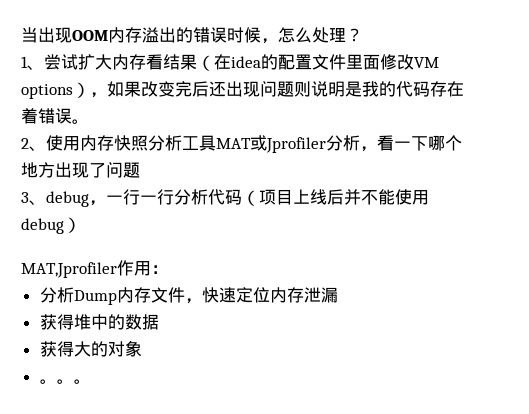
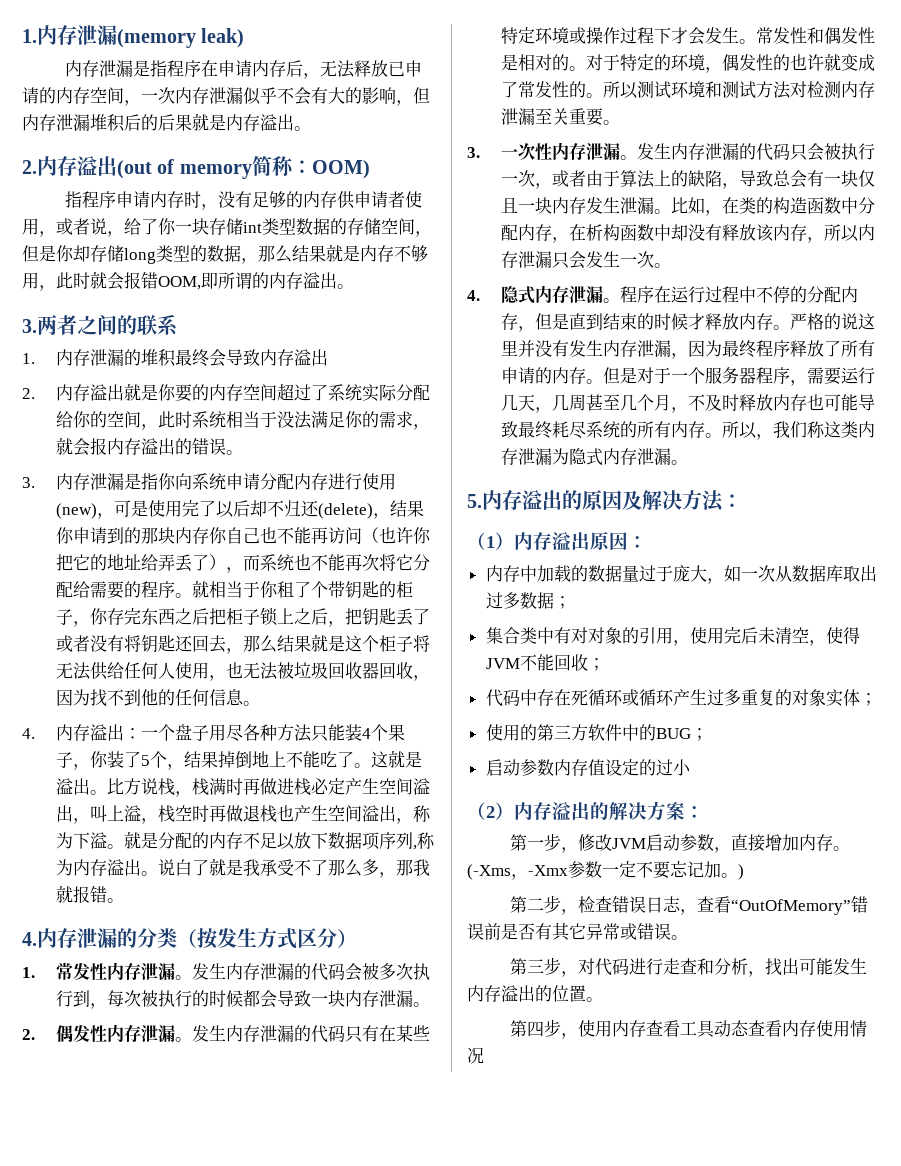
[21,27,363,44] [21,54,439,71] [21,81,464,99] [21,108,89,124] [21,135,462,153] [21,162,140,178] [21,189,429,207] [21,217,81,234] [21,260,168,278] [39,287,338,305] [39,314,159,330] [39,340,142,357] [39,379,91,384] 当出现OOM内存溢出的错误时候，怎么处理？ // 1、尝试扩大内存看结果（在idea的配置文件里面修改VM options），如果改变完后还出现问题则说明是我的代码存在着错误。 // 2、使用内存快照分析工具MAT或Jprofiler分析，看一下哪个地方出现了问题 // 3、debug，一行一行分析代码（项目上线后并不能使用debug） // MAT,Jprofiler作用： // 分析Dump内存文件，快速定位内存泄漏 // 获得堆中的数据 // 获得大的对象 // 。。。 -> [22,25,245,48] [65,60,423,79] [22,87,430,106] [22,113,311,132] [22,156,370,179] [65,191,423,210] [22,218,432,237] [22,244,428,264] [22,271,354,291] [22,314,178,336] [22,349,328,367] [22,383,430,402] [55,411,430,430] [55,437,243,456] [22,473,396,490] [55,500,424,519] [55,527,431,544] [55,554,430,573] [55,580,413,599] [55,607,430,627] [55,634,430,654] [55,662,430,681] [55,689,260,707] [22,724,405,742] [55,750,422,770] [55,778,430,797] [55,805,431,824] [55,831,435,850] [55,858,430,878] [55,885,124,903] [22,928,357,949] [22,962,430,981] [55,990,430,1009] [22,1024,430,1043] [500,27,875,45] [500,53,875,73] [500,81,875,99] [500,108,620,126] [467,142,875,161] [500,170,875,189] [500,197,875,216] [500,224,875,243] [500,251,671,269] [467,285,858,304] [500,313,875,332] [500,340,875,359] [500,367,875,386] [500,394,875,413] [500,421,875,440] [500,448,688,466] [467,490,742,512] [467,532,647,550] [485,565,877,584] [485,592,571,609] [485,627,860,646] [485,654,605,671] [485,689,877,707] [485,724,708,741] [485,759,691,776] [467,801,704,821] [510,833,851,853] [467,861,744,880] [510,895,869,915] [467,922,688,941] [510,957,868,977] [467,985,603,1002] [510,1019,868,1039] [467,1047,484,1064] 1.内存泄漏(memory leak) // 内存泄漏是指程序在申请内存后，无法释放已申请的内存空间，一次内存泄漏似乎不会有大的影响，但内存泄漏堆积后的后果就是内存溢出。 // 2.内存溢出(out of memory简称：OOM) // 指程序申请内存时，没有足够的内存供申请者使用，或者说，给了你一块存储int类型数据的存储空间，但是你却存储long类型的数据，那么结果就是内存不够用，此时就会报错OOM,即所谓的内存溢出。 // 3.两者之间的联系 // 1.内存泄漏的堆积最终会导致内存溢出 // 2.内存溢出就是你要的内存空间超过了系统实际分配给你的空间，此时系统相当于没法满足你的需求，就会报内存溢出的错误。 // 3.内存泄漏是指你向系统申请分配内存进行使用(new)，可是使用完了以后却不归还(delete)，结果你申请到的那块内存你自己也不能再访问（也许你把它的地址给弄丢了），而系统也不能再次将它分配给需要的程序。就相当于你租了个带钥匙的柜子，你存完东西之后把柜子锁上之后，把钥匙丢了或者没有将钥匙还回去，那么结果就是这个柜子将无法供给任何人使用，也无法被垃圾回收器回收，因为找不到他的任何信息。 // 4.内存溢出：一个盘子用尽各种方法只能装4个果子，你装了5个，结果掉倒地上不能吃了。这就是溢出。比方说栈，栈满时再做进栈必定产生空间溢出，叫上溢，栈空时再做退栈也产生空间溢出，称为下溢。就是分配的内存不足以放下数据项序列,称为内存溢出。说白了就是我承受不了那么多，那我就报错。 // 4.内存泄漏的分类（按发生方式区分） // 1.常发性内存泄漏。发生内存泄漏的代码会被多次执行到，每次被执行的时候都会导致一块内存泄漏。 // 2.偶发性内存泄漏。发生内存泄漏的代码只有在某些特定环境或操作过程下才会发生。常发性和偶发性是相对的。对于特定的环境，偶发性的也许就变成了常发性的。所以测试环境和测试方法对检测内存泄漏至关重要。 // 3.一次性内存泄漏。发生内存泄漏的代码只会被执行一次，或者由于算法上的缺陷，导致总会有一块仅且一块内存发生泄漏。比如，在类的构造函数中分配内存，在析构函数中却没有释放该内存，所以内存泄漏只会发生一次。 // 4.隐式内存泄漏。程序在运行过程中不停的分配内存，但是直到结束的时候才释放内存。严格的说这里并没有发生内存泄漏，因为最终程序释放了所有申请的内存。但是对于一个服务器程序，需要运行几天，几周甚至几个月，不及时释放内存也可能导致最终耗尽系统的所有内存。所以，我们称这类内存泄漏为隐式内存泄漏。 // 5.内存溢出的原因及解决方法： // （1）内存溢出原因： // 内存中加载的数据量过于庞大，如一次从数据库取出过多数据； // 集合类中有对对象的引用，使用完后未清空，使得JVM不能回收； // 代码中存在死循环或循环产生过多重复的对象实体； // 使用的第三方软件中的BUG； // 启动参数内存值设定的过小 // （2）内存溢出的解决方案： // 第一步，修改JVM启动参数，直接增加内存。(-Xms，-Xmx参数一定不要忘记加。) // 第二步，检查错误日志，查看“OutOfMemory”错误前是否有其它异常或错误。 // 第三步，对代码进行走查和分析，找出可能发生内存溢出的位置。 // 第四步，使用内存查看工具动态查看内存使用情况

